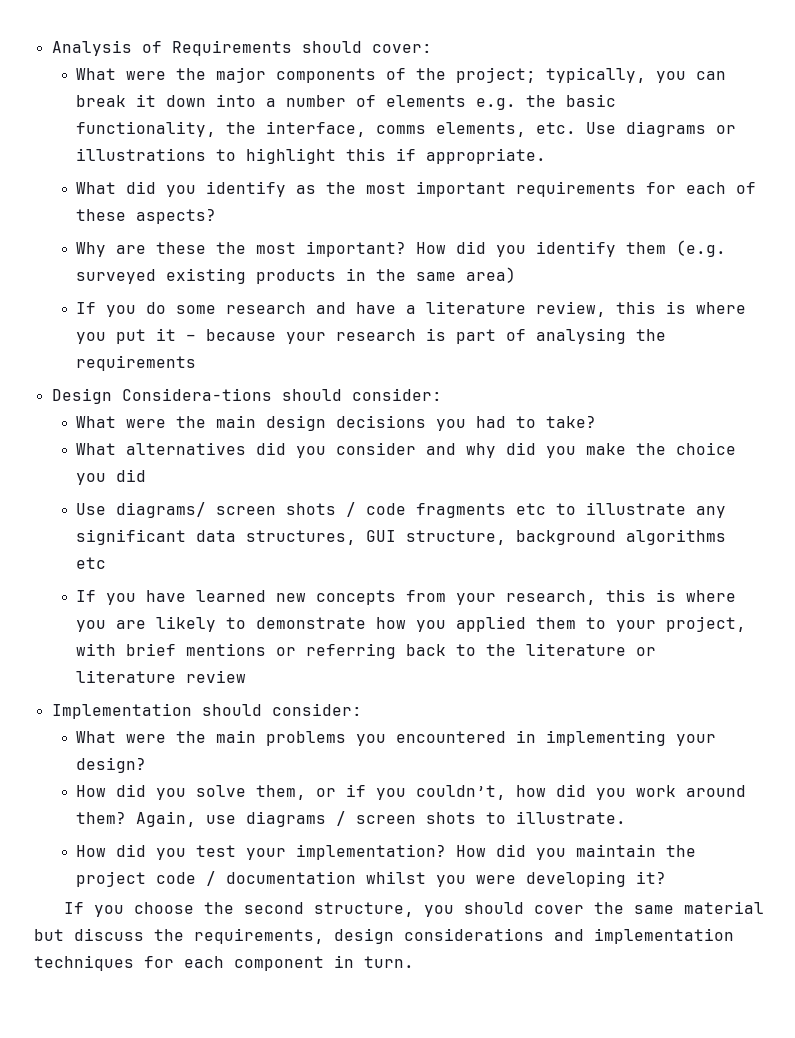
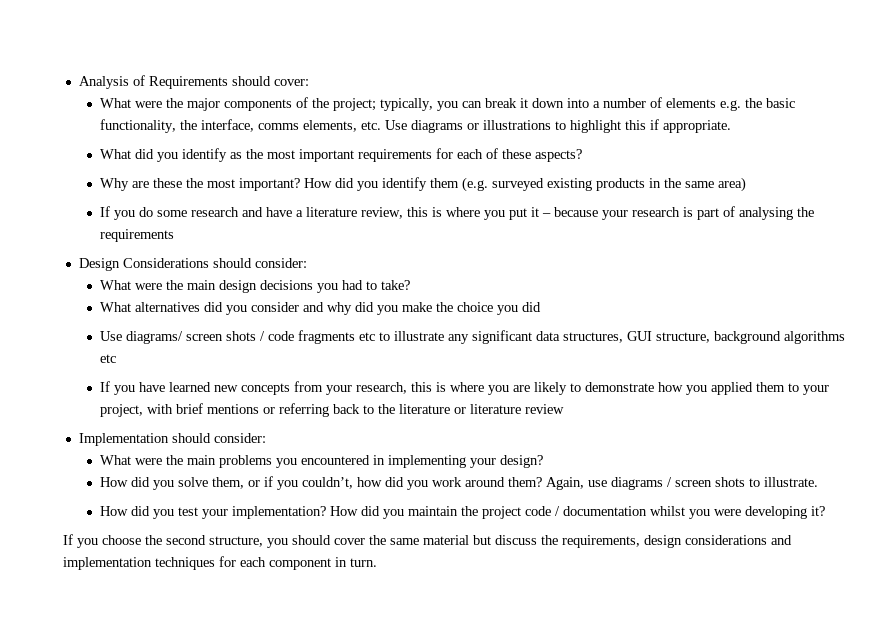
[121,388,272,401] Considera-tions -> [122,258,209,268] Considerations

